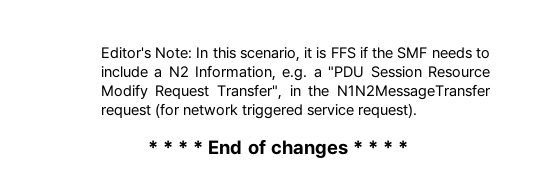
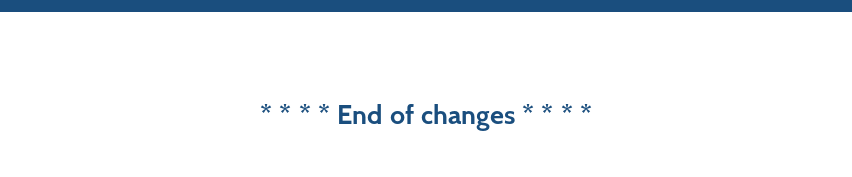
[100,46,490,62] [100,65,491,81] [100,84,491,100] [100,103,418,119] Editor's Note: In this scenario, it is FFS if the SMF needs to include a N2 Information, e.g. a "PDU Session Resource Modify Request Transfer", in the N1N2MessageTransfer request (for network triggered service request). // -> (260, 114) none

